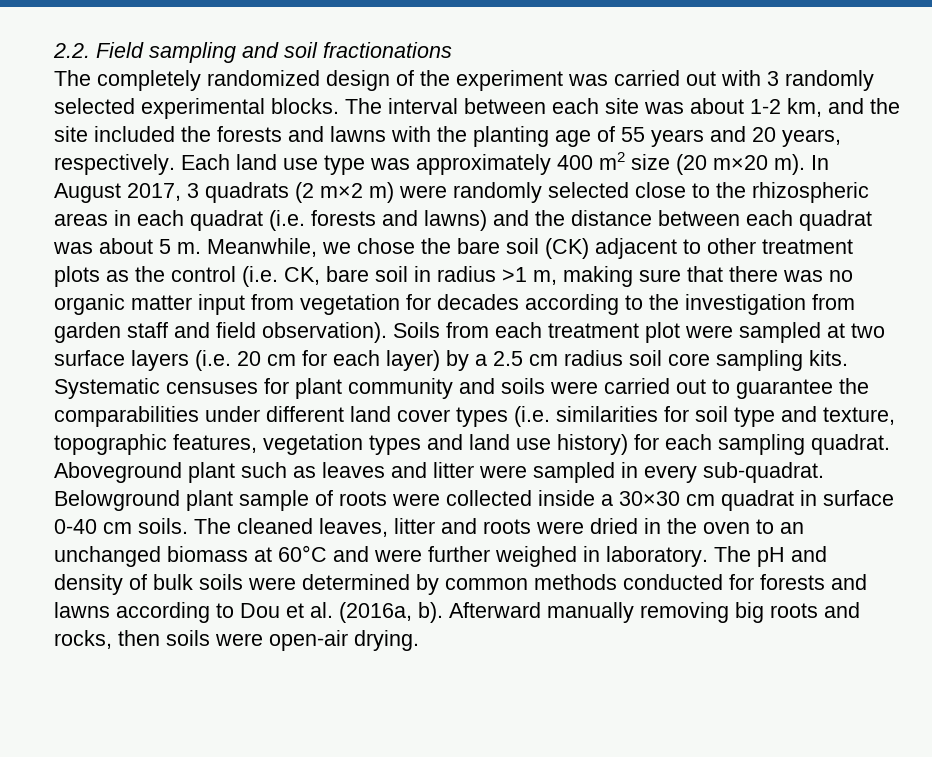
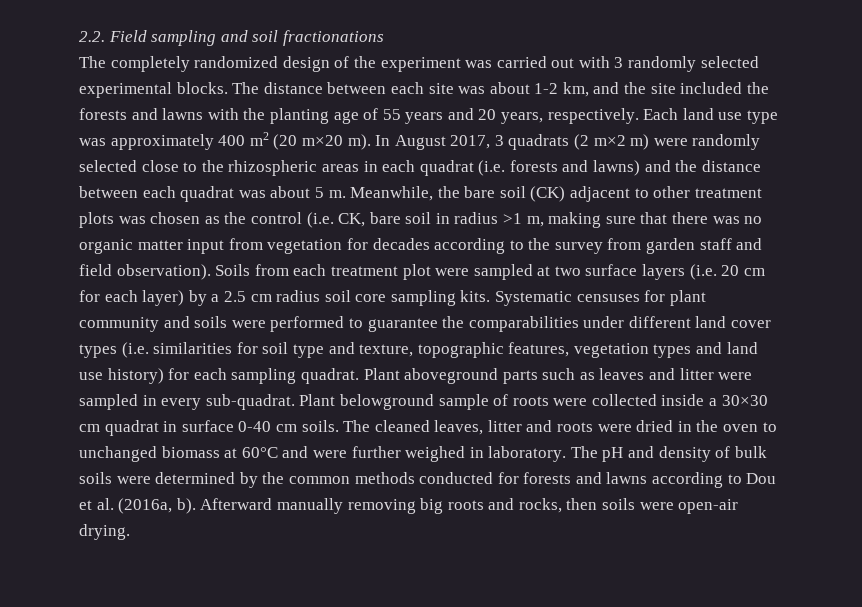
[388,98,458,114] interval -> [263,82,323,94] distance
[631,154,670,170] size -> (269, 139) none
[322,238,415,254] we chose -> (434, 193) none
(100, 276) none -> [118,212,201,224] was chosen
[685,294,806,315] investigation -> [554,242,603,254] survey
[604,378,706,394] carried out -> [270,316,345,332] performed
[54,462,235,483] Aboveground plant -> [363,368,538,384] Plant aboveground parts
[54,490,233,511] Belowground plant -> [299,394,434,410] Plant belowground
[780,522,804,534] an -> (777, 427) none
(439, 584) none -> [262,472,285,484] the

